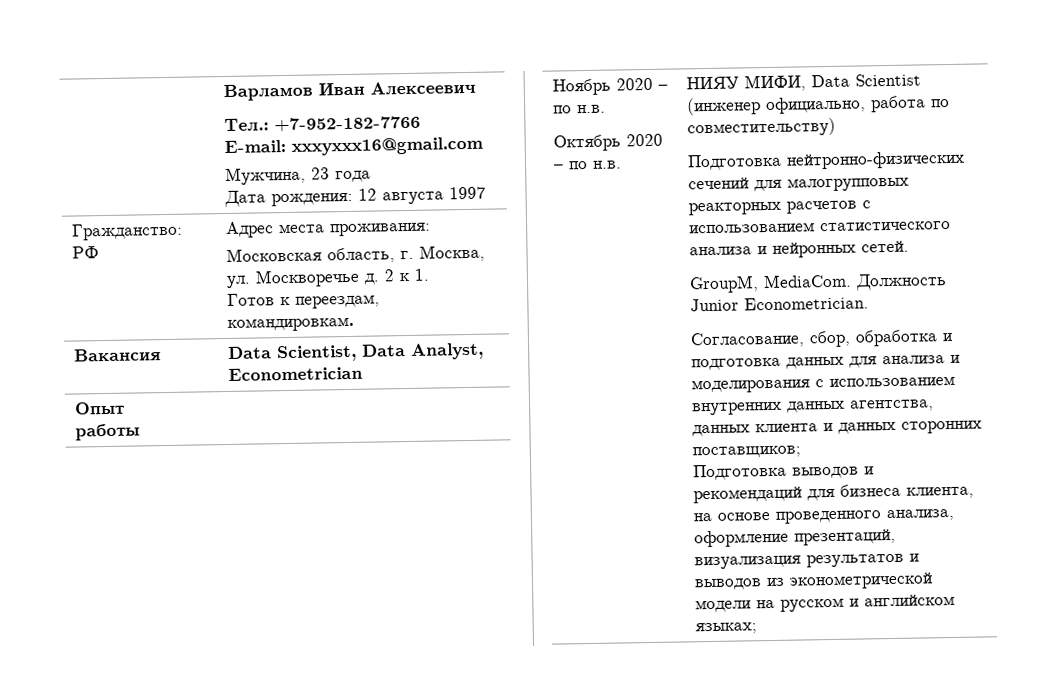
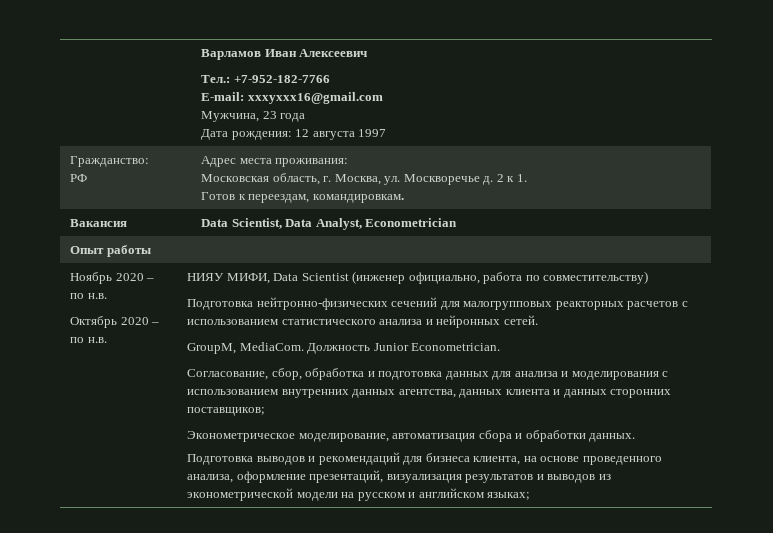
(801, 452) none -> [187,430,636,442] // Эконометрическое моделирование, автоматизация сбора и обработки данных.

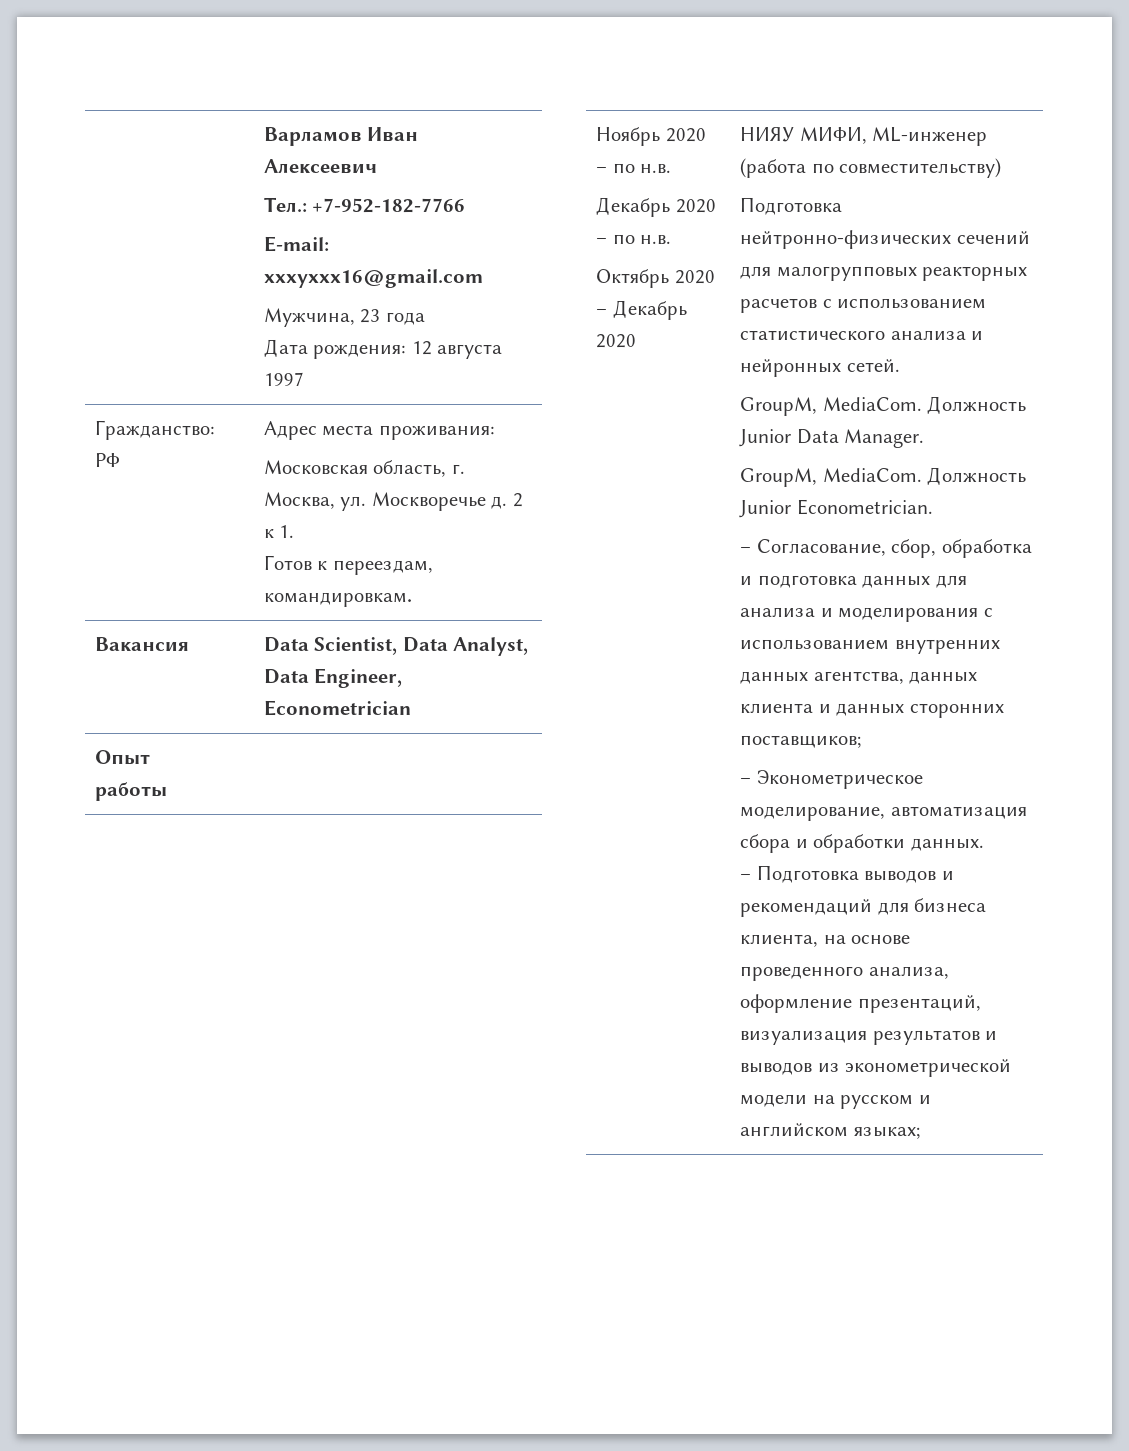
(362, 224) none -> [263,668,403,688] Data Engineer,
[70,316,160,328] [70,337,107,343] [187,271,523,284] Октябрь 2020 – по н.в. | НИЯУ МИФИ, Data Scientist (инженер официально, работа -> [596,197,716,217] [596,234,672,245] [596,269,715,288] [596,300,687,320] [596,334,637,348] [740,127,988,146] [740,158,807,178] Декабрь 2020 – по н.в. // Октябрь 2020 – Декабрь 2020 | НИЯУ МИФИ, ML-инженер (работа
(538, 320) none -> [740,396,1027,416] [739,429,925,448] // GroupM, MediaCom. Должность Junior Data Manager.
(501, 347) none -> [740,547,752,553] –
(266, 411) none -> [740,778,752,784] –
(636, 437) none -> [740,874,752,880] –

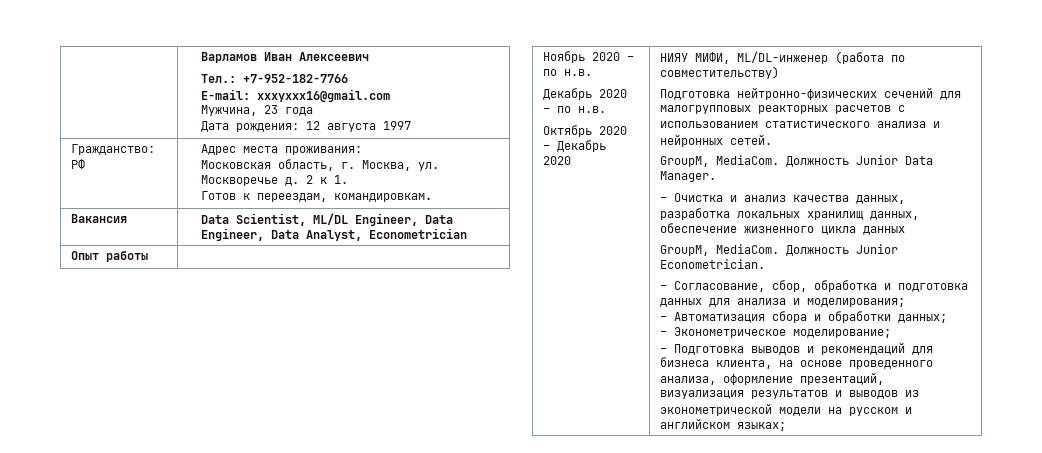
[402,637,529,656] [263,668,403,688] Data Analyst, Data Engineer, -> [312,213,453,226] [200,228,362,241] ML/DL Engineer, Data Engineer, Data Analyst,
[872,127,988,146] ML-инженер -> [736,51,828,64] ML/DL-инженер
(925, 438) none -> [659,193,905,204] [659,208,919,220] [659,223,905,235] // – Очистка и анализ качества данных, разработка локальных хранилищ данных, обеспечение жизненного цикла данных
[838,607,993,622] [740,639,1000,654] [740,671,978,684] [740,703,1004,718] [740,735,863,748] [740,770,923,789] [740,806,1027,821] [740,834,984,853] моделирования с использованием внутренних данных агентства, данных клиента и данных сторонних поставщиков; // – Эконометрическое моделирование, автоматизация сбора и обработки данных. -> [806,298,905,307] [659,311,947,323] [659,327,891,338] моделирования; // – Автоматизация сбора и обработки данных; // – Эконометрическое моделирование;

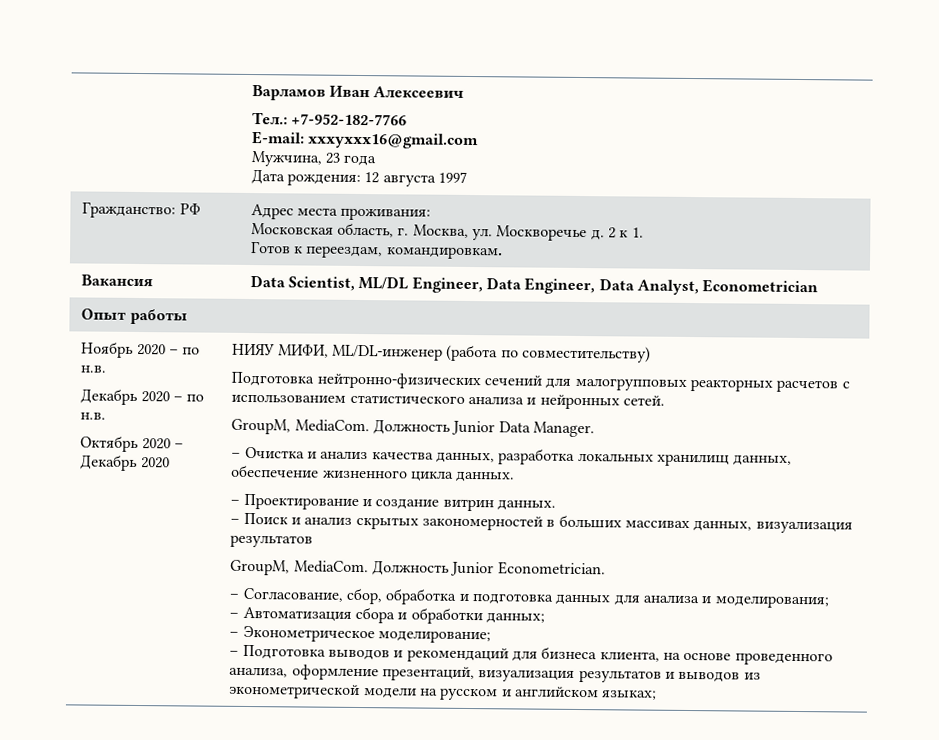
[862,226,905,235] данных -> [455,470,516,483] [230,493,557,512] [230,512,853,534] [230,534,314,548] данных. // – Проектирование и создание витрин данных. // – Поиск и анализ скрытых закономерностей в больших массивах данных, визуализация результатов

